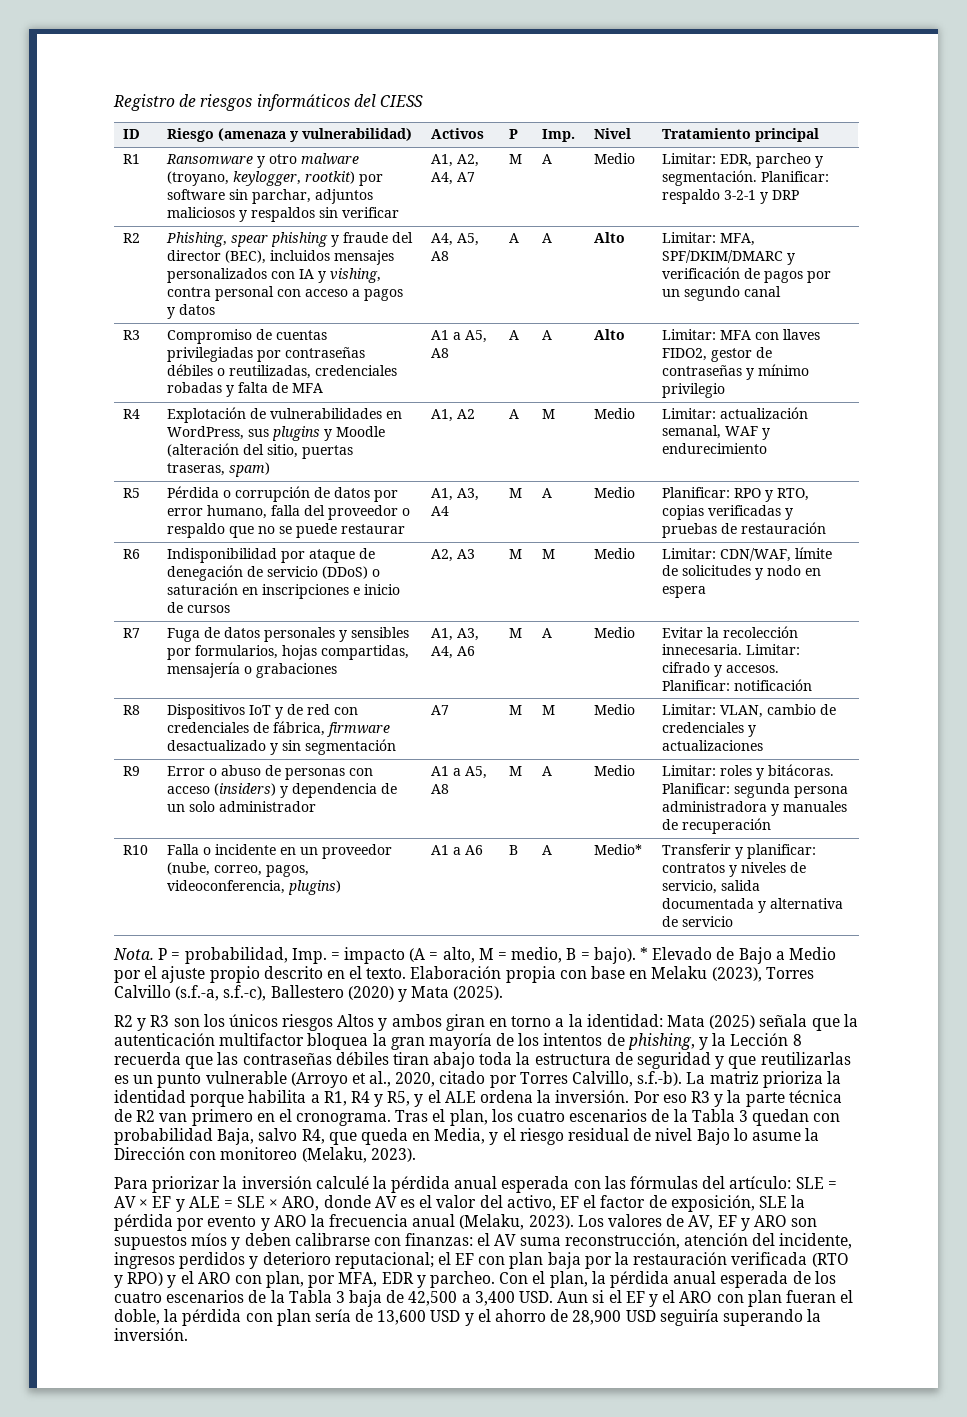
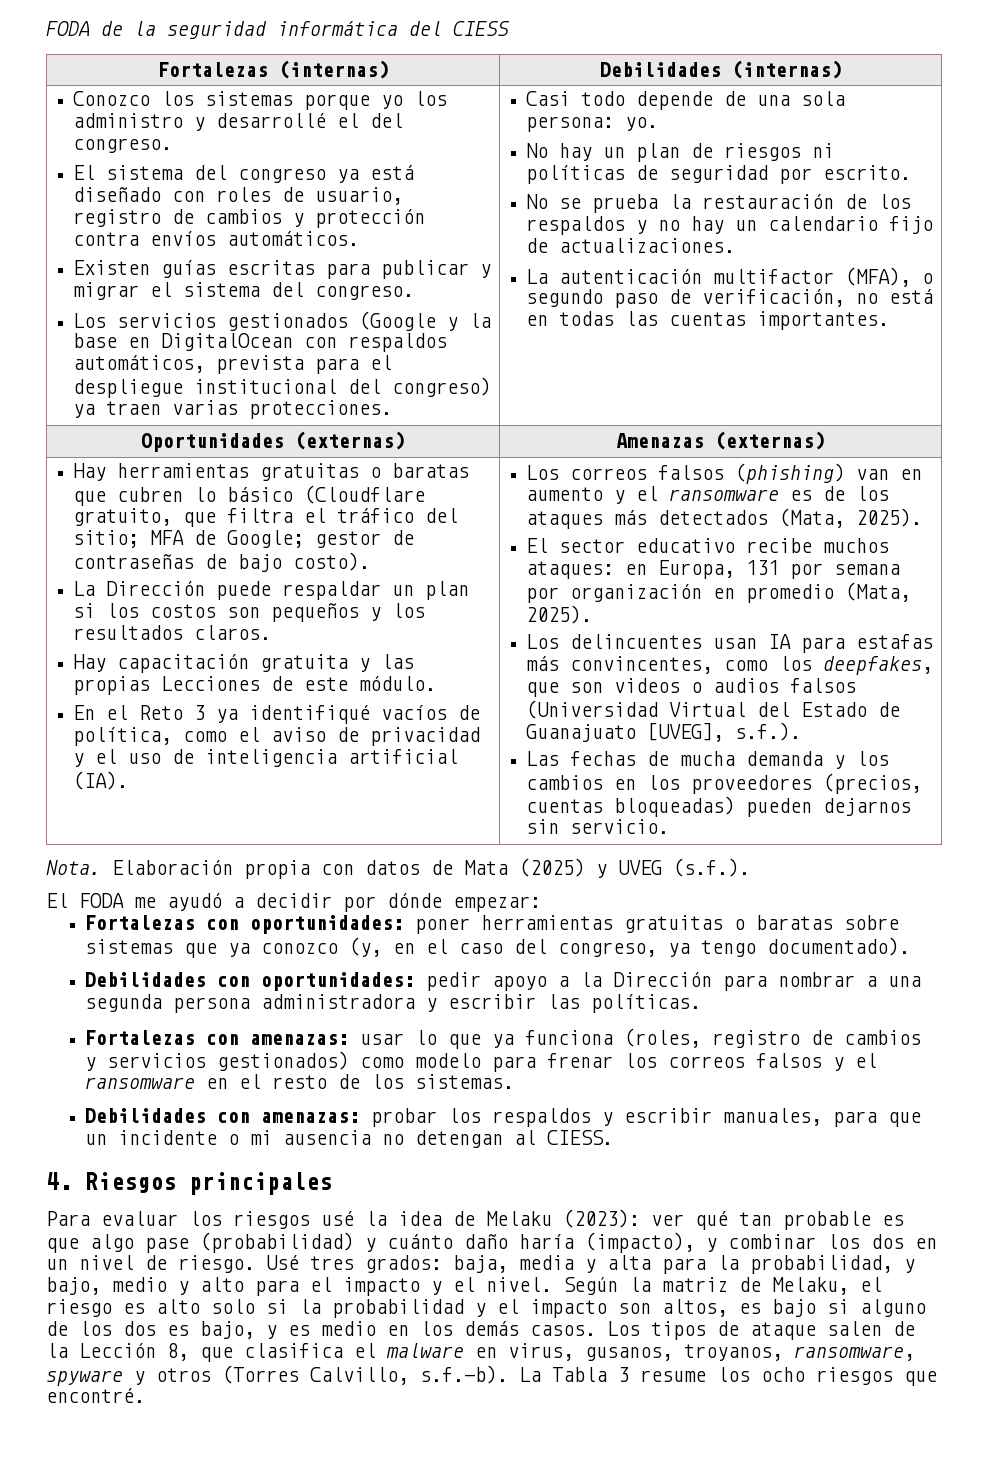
[113,94,423,111] [123,129,141,139] [167,128,413,142] [431,128,485,139] [509,129,519,139] [542,129,576,142] [594,128,632,139] [662,128,820,142] [123,154,141,164] [166,153,360,168] [167,171,384,186] [167,189,374,204] [167,207,400,222] [431,154,480,167] [431,172,476,185] [509,154,523,164] [542,154,553,164] [594,153,636,164] [662,153,824,168] [662,170,830,186] [662,189,800,204] [123,233,141,243] [166,232,414,247] [167,250,395,265] [167,268,382,283] [167,286,404,301] [167,304,216,319] [431,233,480,246] [431,251,450,261] [509,233,520,243] [542,233,553,243] [594,232,626,243] [662,232,756,246] [662,250,796,265] [662,267,832,283] [662,286,782,301] [123,330,141,340] [167,329,328,344] [167,347,366,362] [167,364,398,379] [167,382,324,397] [431,330,488,343] [431,348,450,358] [509,330,520,340] [542,330,553,340] [594,329,626,340] [662,329,821,340] [662,347,773,362] [662,364,810,380] [662,383,726,398] [123,409,141,419] [167,407,403,423] [167,426,386,441] [167,443,354,459] [167,462,271,477] [431,409,476,422] [509,409,520,419] [542,409,556,419] [594,408,636,419] [662,407,809,419] [662,425,771,440] [662,443,768,454] [123,488,141,498] [167,486,399,502] [167,505,411,520] [167,523,406,538] [431,488,480,501] [431,506,450,516] [509,488,523,498] [542,488,553,498] [594,487,636,498] [662,487,810,502] [662,505,794,520] [662,522,827,538] [123,549,141,559] [167,548,376,563] [167,565,381,581] [167,583,401,599] [167,602,231,613] [431,549,476,562] [509,549,523,559] [542,549,556,559] [594,548,636,559] [662,547,833,562] [662,565,822,580] [662,586,707,598] [123,628,141,638] [167,627,410,642] [167,645,410,660] [167,662,338,678] [431,628,480,641] [431,646,476,659] [509,628,523,638] [542,628,553,638] [594,627,636,638] [662,626,799,638] [662,644,801,655] [662,662,780,677] [662,679,813,691] [123,705,141,715] [167,704,359,719] [167,721,391,737] [167,739,397,755] [431,705,450,715] [509,705,523,715] [542,705,556,715] [594,704,636,715] [662,704,837,718] [662,722,757,737] [662,740,764,751] [123,766,141,776] [167,765,374,780] [167,783,398,798] [167,801,317,812] [431,766,488,779] [431,784,450,794] [509,766,523,776] [542,766,553,776] [594,765,636,776] [662,764,835,780] [662,783,849,798] [662,801,848,816] [662,818,772,834] [123,845,149,855] [167,844,393,859] [167,862,310,877] [167,880,342,895] [431,845,484,855] [509,845,519,855] [542,845,553,855] [594,844,643,855] [662,844,817,859] [662,862,807,877] [662,880,761,894] [662,898,844,913] [662,916,734,927] [113,947,836,964] [114,966,814,983] [114,985,504,1002] [114,1014,858,1031] [114,1033,802,1050] [114,1052,851,1069] [114,1071,841,1088] [114,1090,842,1107] [114,1109,841,1126] [114,1128,820,1145] [114,1147,416,1163] [114,1176,837,1193] [114,1195,806,1212] [114,1214,818,1231] [114,1233,853,1250] [114,1252,849,1269] [114,1271,836,1288] [114,1290,854,1307] [114,1309,822,1326] [114,1328,188,1341] Registro de riesgos informáticos del CIESS // ID | Riesgo (amenaza y vulnerabilidad) | Activos | P | Imp. | Nivel | Tratamiento principal // R1 | Ransomware y otro malware (troyano, keylogger, rootkit) por software sin parchar, adjuntos maliciosos y respaldos sin verificar | A1, A2, A4, A7 | M | A | Medio | Limitar: EDR, parcheo y segmentación. Planificar: respaldo 3-2-1 y DRP // R2 | Phishing, spear phishing y fraude del director (BEC), incluidos mensajes personalizados con IA y vishing, contra personal con acceso a pagos y datos | A4, A5, A8 | A | A | Alto | Limitar: MFA, SPF/DKIM/DMARC y verificación de pagos por un segundo canal // R3 | Compromiso de cuentas privilegiadas por contraseñas débiles o reutilizadas, credenciales robadas y falta de MFA | A1 a A5, A8 | A | A | Alto | Limitar: MFA con llaves FIDO2, gestor de contraseñas y mínimo privilegio // R4 | Explotación de vulnerabilidades en WordPress, sus plugins y Moodle (alteración del sitio, puertas traseras, spam) | A1, A2 | A | M | Medio | Limitar: actualización semanal, WAF y endurecimiento // R5 | Pérdida o corrupción de datos por error humano, falla del proveedor o respaldo que no se puede restaurar | A1, A3, A4 | M | A | Medio | Planificar: RPO y RTO, copias verificadas y pruebas de restauración // R6 | Indisponibilidad por ataque de denegación de servicio (DDoS) o saturación en inscripciones e inicio de cursos | A2, A3 | M | M | Medio | Limitar: CDN/WAF, límite de solicitudes y nodo en espera // R7 | Fuga de datos personales y sensibles por formularios, hojas compartidas, mensajería o grabaciones | A1, A3, A4, A6 | M | A | Medio | Evitar la recolección innecesaria. Limitar: cifrado y accesos. Planificar: notificación // R8 | Dispositivos IoT y de red con credenciales de fábrica, firmware desactualizado y sin segmentación | A7 | M | M | Medio | Limitar: VLAN, cambio de credenciales y actualizaciones // R9 | Error o abuso de personas con acceso (insiders) y dependencia de un solo administrador | A1 a A5, A8 | M | A | Medio | Limitar: roles y bitácoras. Planificar: segunda persona administradora y manuales de recuperación // R10 | Falla o incidente en un proveedor (nube, correo, pagos, videoconferencia, plugins) | A1 a A6 | B | A | Medio* | Transferir y planificar: contratos y niveles de servicio, salida documentada y alternativa de servicio // Nota. P = probabilidad, Imp. = impacto (A = alto, M = medio, B = bajo). * Elevado de Bajo a Medio por el ajuste propio descrito en el texto. Elaboración propia con base en Melaku (2023), Torres Calvillo (s.f.-a, s.f.-c), Ballestero (2020) y Mata (2025). // R2 y R3 son los únicos riesgos Altos y ambos giran en torno a la identidad: Mata (2025) señala que la autenticación multifactor bloquea la gran mayoría de los intentos de phishing, y la Lección 8 recuerda que las contraseñas débiles tiran abajo toda la estructura de seguridad y que reutilizarlas es un punto vulnerable (Arroyo et al., 2020, citado por Torres Calvillo, s.f.-b). La matriz prioriza la identidad porque habilita a R1, R4 y R5, y el ALE ordena la inversión. Por eso R3 y la parte técnica de R2 van primero en el cronograma. Tras el plan, los cuatro escenarios de la Tabla 3 quedan con probabilidad Baja, salvo R4, que queda en Media, y el riesgo residual de nivel Bajo lo asume la Dirección con monitoreo (Melaku, 2023). // Para priorizar la inversión calculé la pérdida anual esperada con las fórmulas del artículo: SLE = AV × EF y ALE = SLE × ARO, donde AV es el valor del activo, EF el factor de exposición, SLE la pérdida por evento y ARO la frecuencia anual (Melaku, 2023). Los valores de AV, EF y ARO son supuestos míos y deben calibrarse con finanzas: el AV suma reconstrucción, atención del incidente, ingresos perdidos y deterioro reputacional; el EF con plan baja por la restauración verificada (RTO y RPO) y el ARO con plan, por MFA, EDR y parcheo. Con el plan, la pérdida anual esperada de los cuatro escenarios de la Tabla 3 baja de 42,500 a 3,400 USD. Aun si el EF y el ARO con plan fueran el doble, la pérdida con plan sería de 13,600 USD y el ahorro de 28,900 USD seguiría superando la inversión. -> [46,21,510,39] [157,60,389,79] [599,60,842,79] [72,91,447,110] [72,113,403,131] [72,138,172,153] [72,165,414,183] [72,187,403,205] [72,209,425,228] [72,231,359,246] [72,260,491,279] [72,282,414,300] [72,311,491,331] [72,333,447,352] [72,355,392,374] [72,377,491,398] [72,400,392,419] [525,91,845,110] [525,116,658,132] [525,143,834,162] [525,165,911,184] [525,194,911,213] [525,216,933,235] [525,238,735,253] [525,267,933,287] [525,289,933,308] [525,311,889,330] [141,431,405,452] [616,431,825,450] [72,463,469,481] [72,485,425,506] [72,508,458,527] [72,530,414,548] [72,552,370,572] [72,581,469,600] [72,603,425,622] [72,625,271,640] [72,654,414,673] [72,676,436,695] [72,705,480,724] [72,727,480,746] [72,749,458,767] [72,771,128,790] [525,463,922,484] [525,486,889,504] [525,508,922,529] [525,538,889,553] [525,560,900,579] [525,582,911,603] [525,605,592,624] [525,634,933,653] [525,656,933,675] [525,678,856,697] [525,700,900,719] [525,722,801,742] [525,751,889,769] [525,773,922,794] [525,796,911,817] [525,819,669,834] [46,858,750,879] [46,893,541,912] [84,915,899,934] [84,937,910,958] [84,972,921,991] [84,994,701,1013] [84,1028,921,1049] [84,1051,877,1072] [84,1074,514,1089] [84,1108,921,1127] [84,1130,613,1148] [46,1172,332,1195] [46,1209,904,1230] [46,1232,937,1253] [46,1255,915,1274] [46,1277,882,1296] [46,1299,926,1318] [46,1321,915,1340] [46,1343,915,1362] [46,1365,937,1386] [46,1388,145,1403] FODA de la seguridad informática del CIESS // Fortalezas (internas) | Debilidades (internas) // Conozco los sistemas porque yo los administro y desarrollé el del congreso. // El sistema del congreso ya está diseñado con roles de usuario, registro de cambios y protección contra envíos automáticos. // Existen guías escritas para publicar y migrar el sistema del congreso. // Los servicios gestionados (Google y la base en DigitalOcean con respaldos automáticos, prevista para el despliegue institucional del congreso) ya traen varias protecciones. | Casi todo depende de una sola persona: yo. // No hay un plan de riesgos ni políticas de seguridad por escrito. // No se prueba la restauración de los respaldos y no hay un calendario fijo de actualizaciones. // La autenticación multifactor (MFA), o segundo paso de verificación, no está en todas las cuentas importantes. // Oportunidades (externas) | Amenazas (externas) // Hay herramientas gratuitas o baratas que cubren lo básico (Cloudflare gratuito, que filtra el tráfico del sitio; MFA de Google; gestor de contraseñas de bajo costo). // La Dirección puede respaldar un plan si los costos son pequeños y los resultados claros. // Hay capacitación gratuita y las propias Lecciones de este módulo. // En el Reto 3 ya identifiqué vacíos de política, como el aviso de privacidad y el uso de inteligencia artificial (IA). | Los correos falsos (phishing) van en aumento y el ransomware es de los ataques más detectados (Mata, 2025). // El sector educativo recibe muchos ataques: en Europa, 131 por semana por organización en promedio (Mata, 2025). // Los delincuentes usan IA para estafas más convincentes, como los deepfakes, que son videos o audios falsos (Universidad Virtual del Estado de Guanajuato [UVEG], s.f.). // Las fechas de mucha demanda y los cambios en los proveedores (precios, cuentas bloqueadas) pueden dejarnos sin servicio. // Nota. Elaboración propia con datos de Mata (2025) y UVEG (s.f.). // El FODA me ayudó a decidir por dónde empezar: // Fortalezas con oportunidades: poner herramientas gratuitas o baratas sobre sistemas que ya conozco (y, en el caso del congreso, ya tengo documentado). // Debilidades con oportunidades: pedir apoyo a la Dirección para nombrar a una segunda persona administradora y escribir las políticas. // Fortalezas con amenazas: usar lo que ya funciona (roles, registro de cambios y servicios gestionados) como modelo para frenar los correos falsos y el ransomware en el resto de los sistemas. // Debilidades con amenazas: probar los respaldos y escribir manuales, para que un incidente o mi ausencia no detengan al CIESS. // 4. Riesgos principales // Para evaluar los riesgos usé la idea de Melaku (2023): ver qué tan probable es que algo pase (probabilidad) y cuánto daño haría (impacto), y combinar los dos en un nivel de riesgo. Usé tres grados: baja, media y alta para la probabilidad, y bajo, medio y alto para el impacto y el nivel. Según la matriz de Melaku, el riesgo es alto solo si la probabilidad y el impacto son altos, es bajo si alguno de los dos es bajo, y es medio en los demás casos. Los tipos de ataque salen de la Lección 8, que clasifica el malware en virus, gusanos, troyanos, ransomware, spyware y otros (Torres Calvillo, s.f.-b). La Tabla 3 resume los ocho riesgos que encontré.

